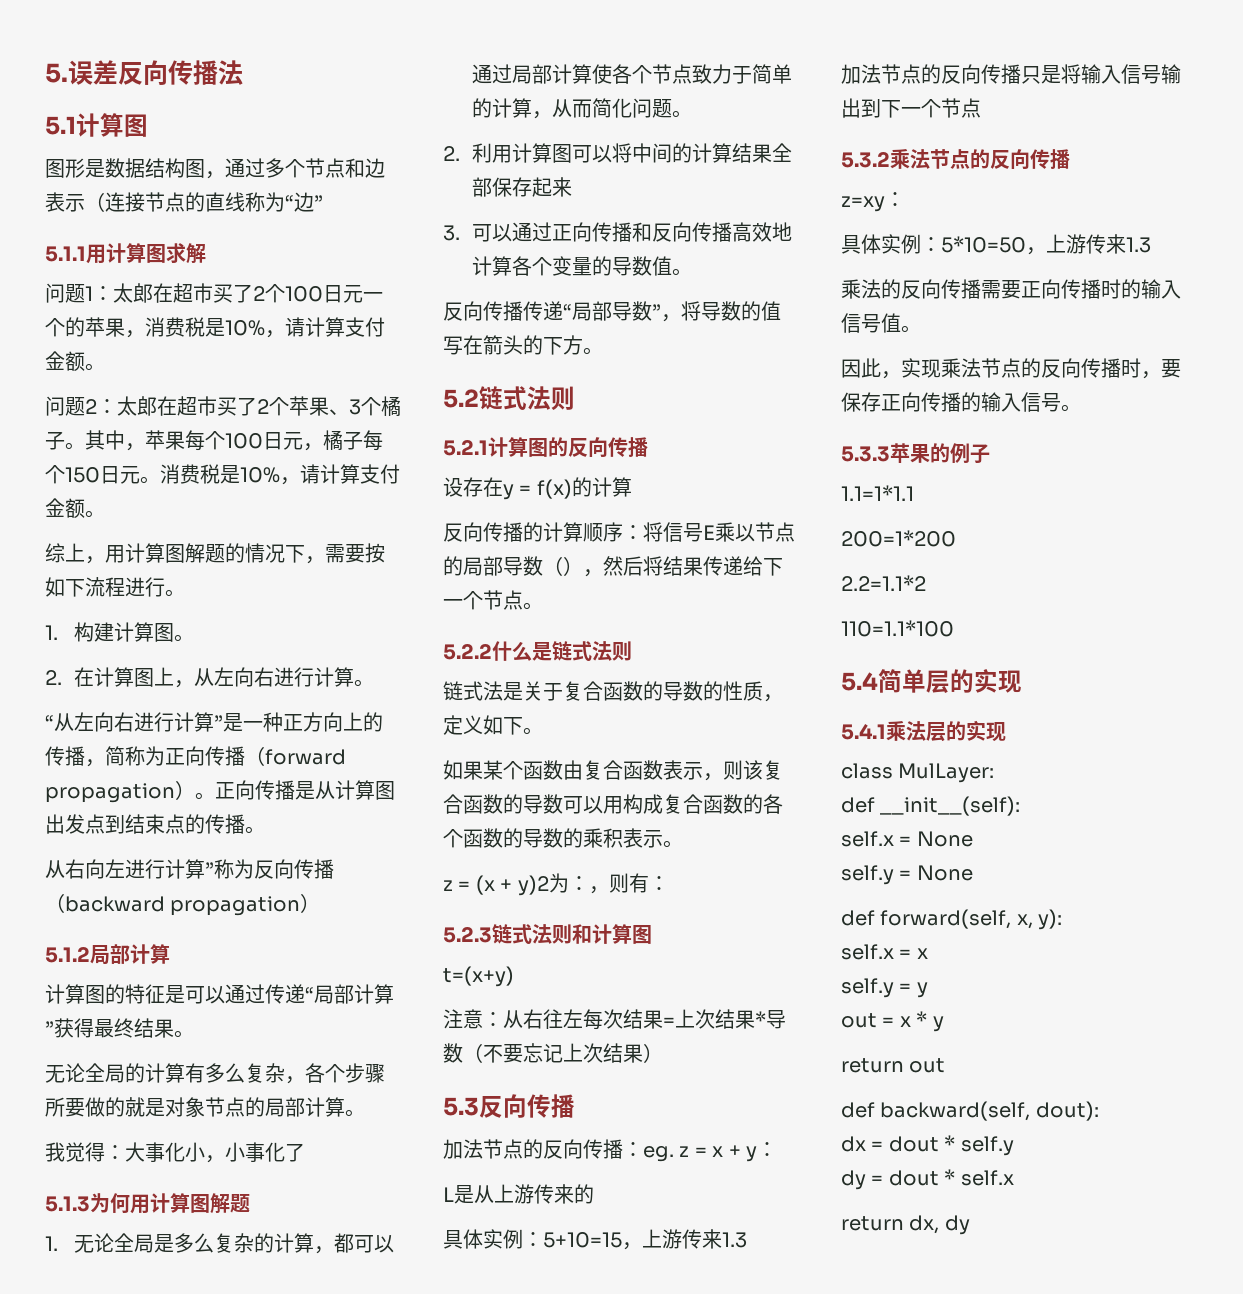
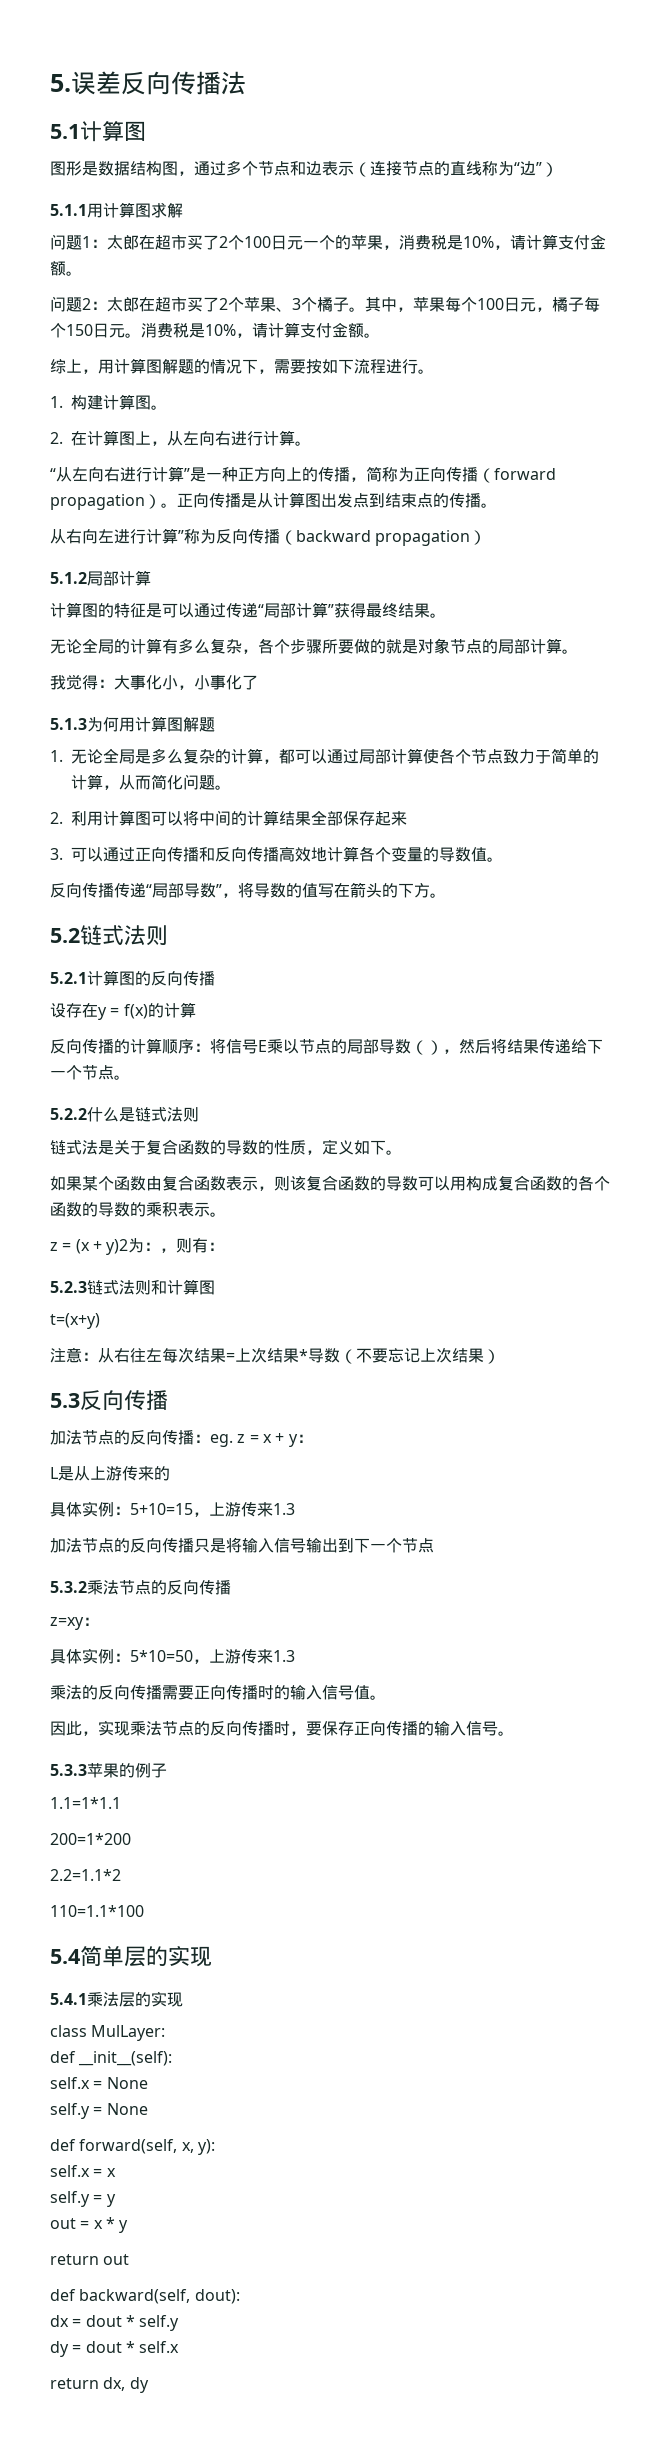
(323, 202) none -> [542,162,558,177] ）

